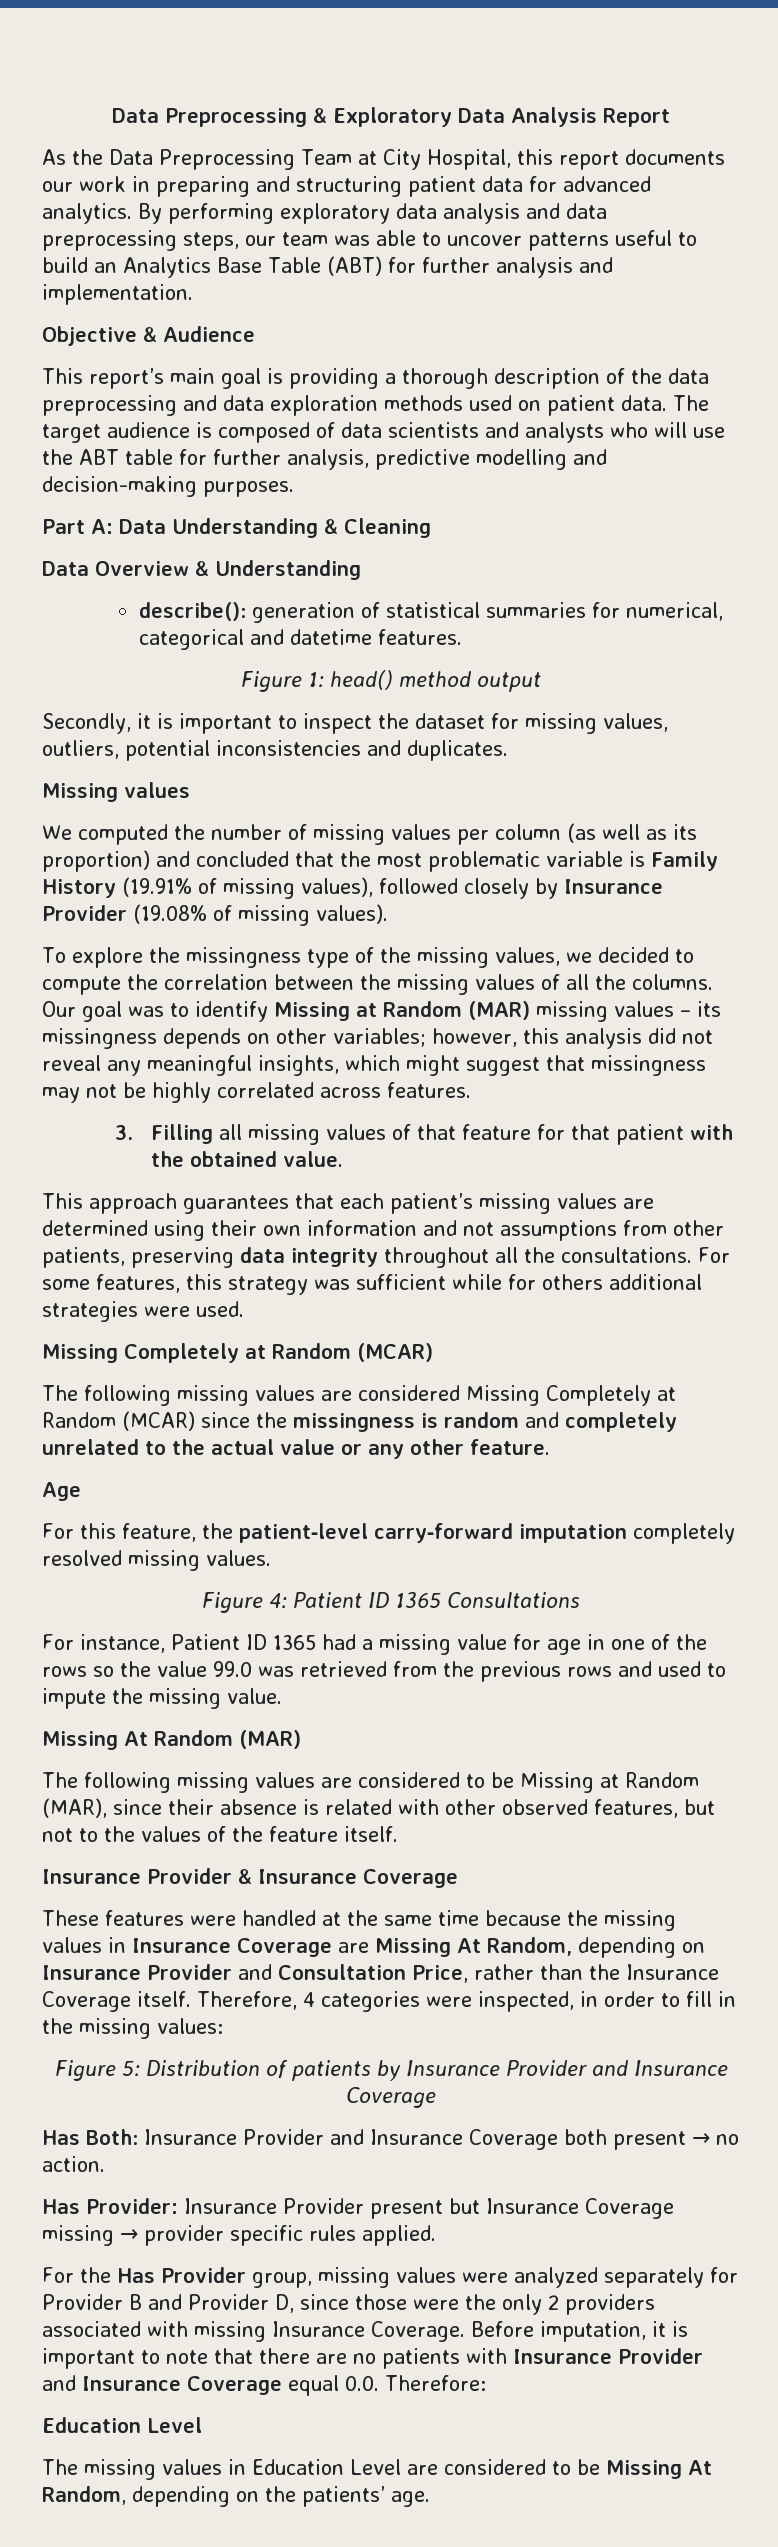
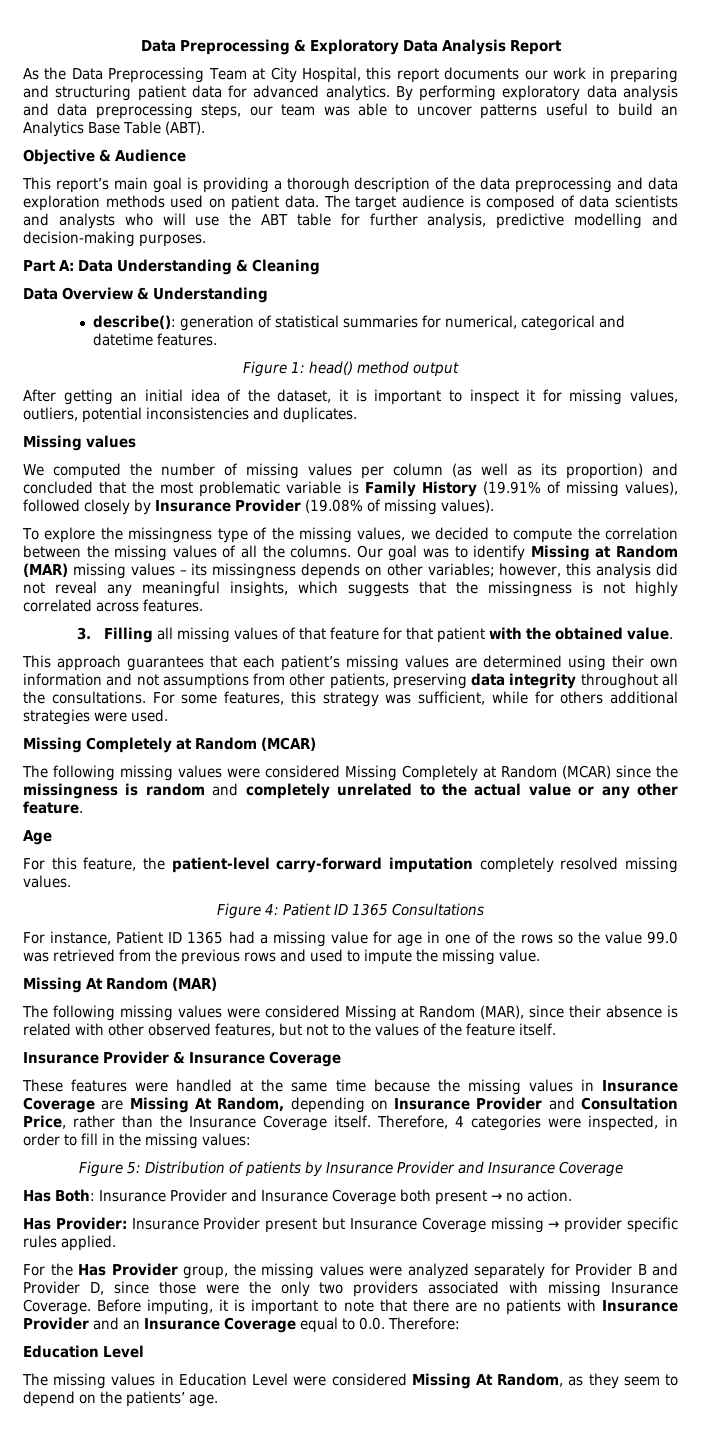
[326,256,613,278] [42,284,193,305] (ABT) for further analysis and implementation. -> [164,121,205,135] (ABT).
[42,713,131,734] Secondly, -> [23,389,332,405] After getting an initial idea of the dataset,
[378,713,485,729] the dataset -> [526,389,536,401] it
[406,1055,706,1076] [42,1082,146,1103] might suggest that missingness may not be -> [348,581,625,597] suggests that the missingness is not
[356,1274,446,1290] sufficient -> [418,691,485,705] sufficient,
[321,1390,352,1401] are -> [227,768,260,778] were
[321,1772,514,1788] are considered to be -> [226,1005,340,1018] were considered
(312, 2280) none -> [233,1263,256,1276] the
[548,2295,559,2310] 2 -> [319,1282,344,1294] two
[540,2321,646,2342] imputation, -> [147,1299,214,1315] imputing,
(76, 2383) none -> [123,1320,140,1330] an
(339, 2385) none -> [342,1318,355,1330] to
[407,2459,712,2479] [42,2486,230,2507] are considered to be Missing At Random, depending -> [293,1373,678,1389] [23,1391,75,1407] were considered Missing At Random, as they seem to depend

